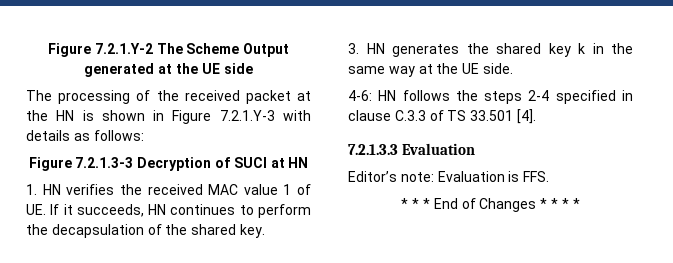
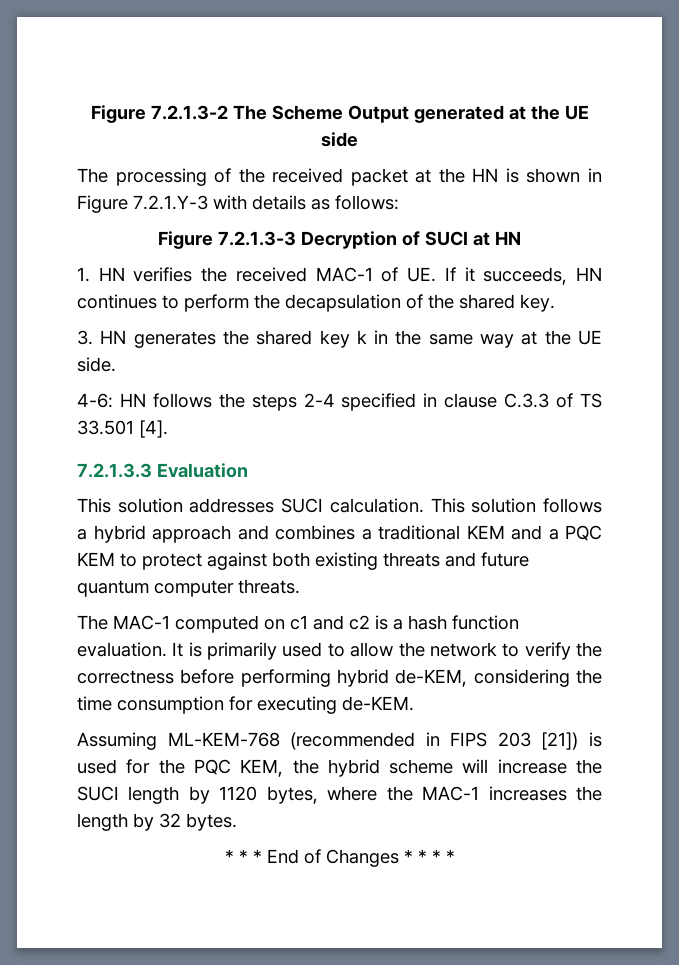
[47,43,153,57] Figure 7.2.1.Y-2 -> [90,105,228,123] Figure 7.2.1.3-2
[208,184,292,195] MAC value 1 -> [315,267,373,282] MAC-1
[348,171,550,182] Editor’s note: Evaluation is FFS. -> [77,498,602,513] [77,525,602,543] [77,552,529,570] [77,579,300,597] [77,615,519,633] [77,642,603,660] [77,669,602,687] [77,696,414,714] [77,732,602,750] [77,759,602,777] [77,786,603,804] [77,813,237,831] This solution addresses SUCI calculation. This solution follows a hybrid approach and combines a traditional KEM and a PQC KEM to protect against both existing threats and future quantum computer threats. // The MAC-1 computed on c1 and c2 is a hash function evaluation. It is primarily used to allow the network to verify the correctness before performing hybrid de-KEM, considering the time consumption for executing de-KEM. // Assuming ML-KEM-768 (recommended in FIPS 203 [21]) is used for the PQC KEM, the hybrid scheme will increase the SUCI length by 1120 bytes, where the MAC-1 increases the length by 32 bytes.

